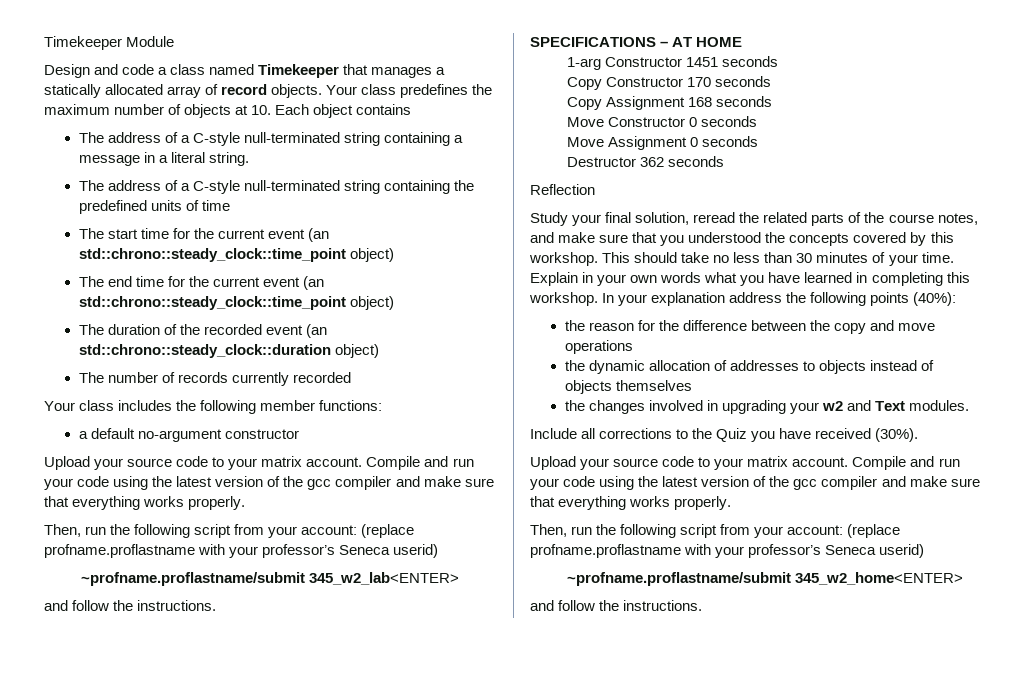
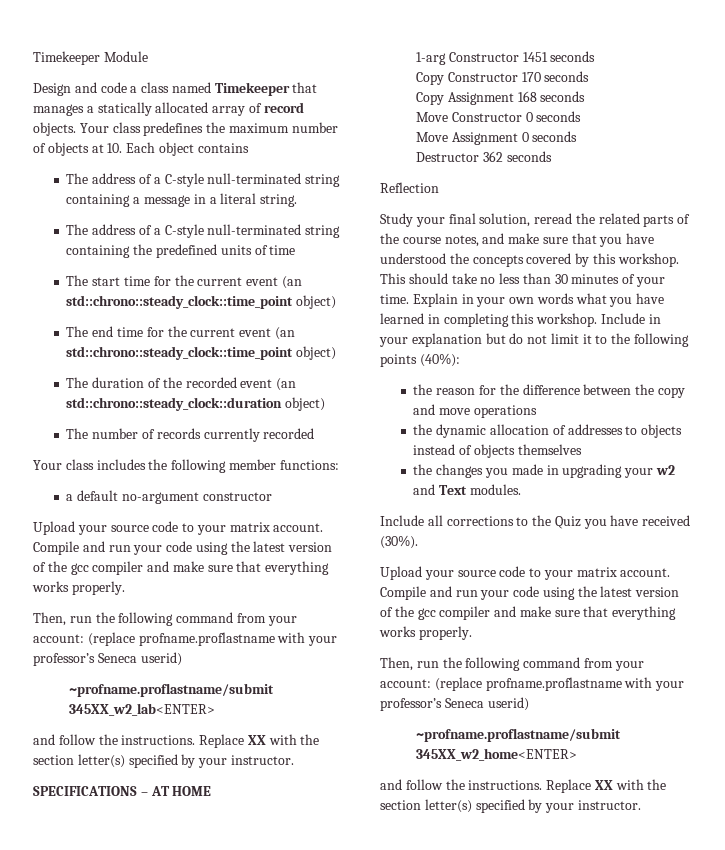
[194,524,232,538] script -> [176,612,234,623] command
[308,572,459,585] [44,600,217,611] 345_w2_lab<ENTER> // and follow the instructions. -> [69,703,216,716] [33,734,320,748] [33,754,294,768] 345XX_w2_lab<ENTER> // and follow the instructions. Replace XX with the section letter(s) specified by your instructor.
(685, 240) none -> [626,233,655,244] have
[602,292,783,306] In your explanation address -> [600,313,661,324] [379,333,608,347] Include in your explanation but do not limit it to
[649,400,704,411] involved -> [484,464,543,478] you made
[680,524,718,538] script -> [523,657,581,668] command
[794,572,963,585] [530,600,703,611] 345_w2_home<ENTER> // and follow the instructions. -> [416,748,578,761] [380,779,667,793] [380,799,641,813] 345XX_w2_home<ENTER> // and follow the instructions. Replace XX with the section letter(s) specified by your instructor.

